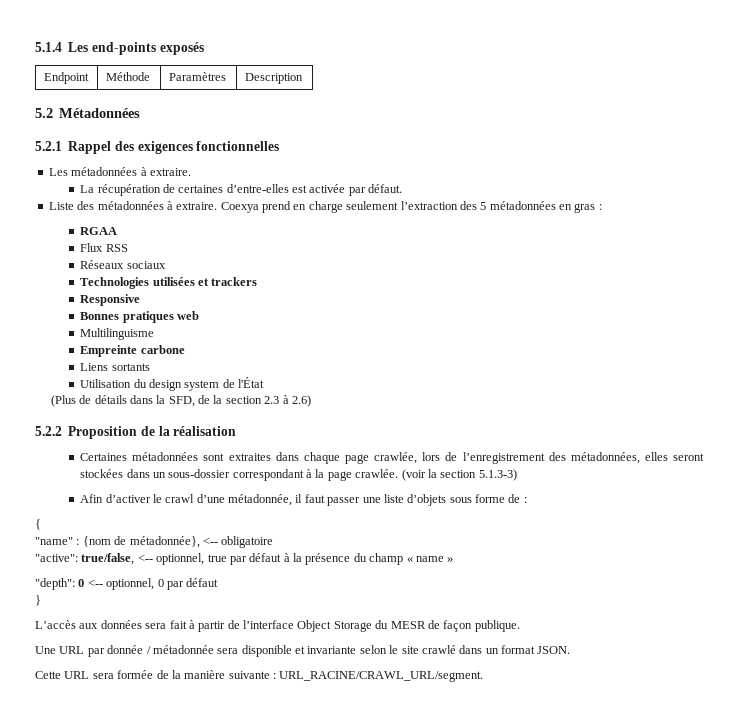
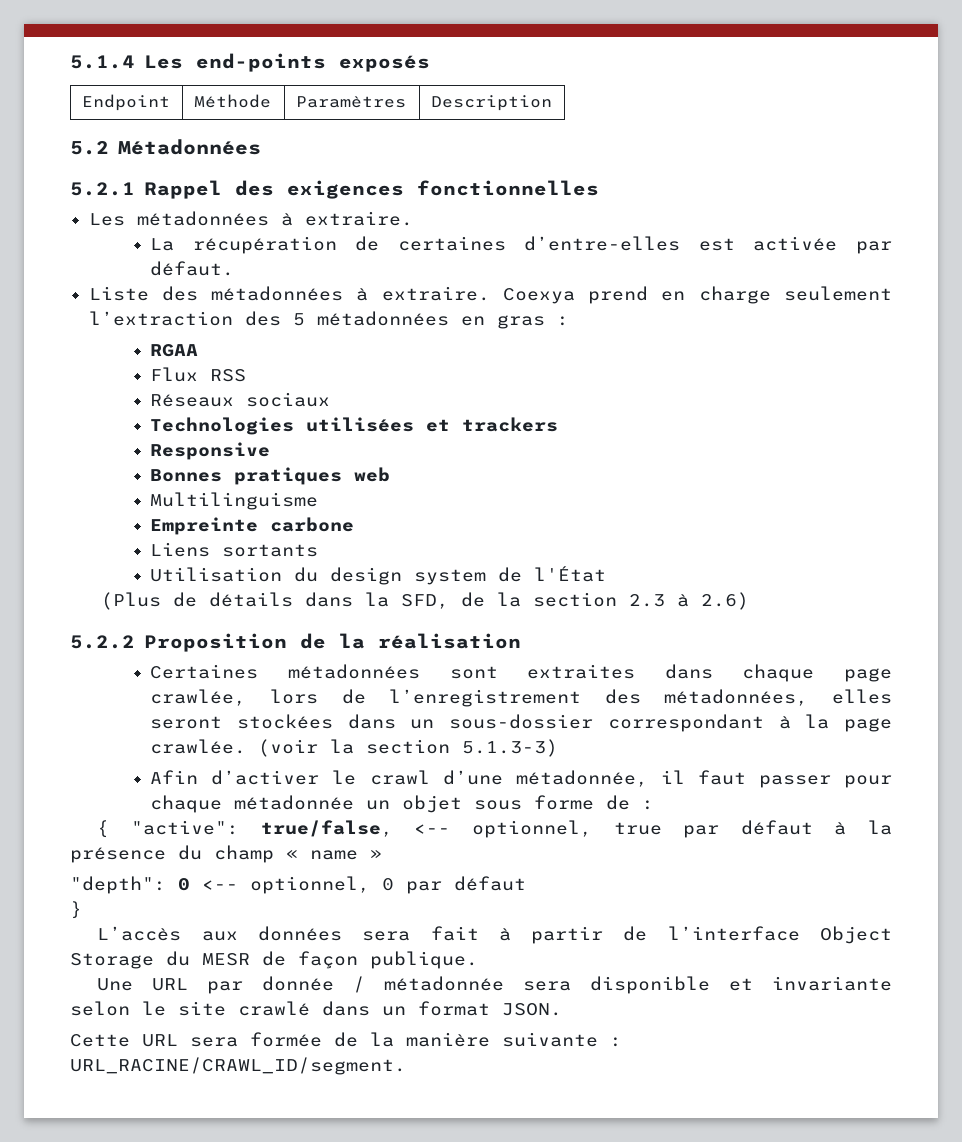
[362,494,447,506] une liste d’objets -> [844,775,892,788] [150,795,463,813] pour chaque métadonnée un objet
[35,536,274,548] // "name" : {nom de métadonnée}, <-- obligatoire // -> (110, 829) none
[279,671,484,682] URL_RACINE/CRAWL_URL/segment. -> [70,1057,406,1075] URL_RACINE/CRAWL_ID/segment.

